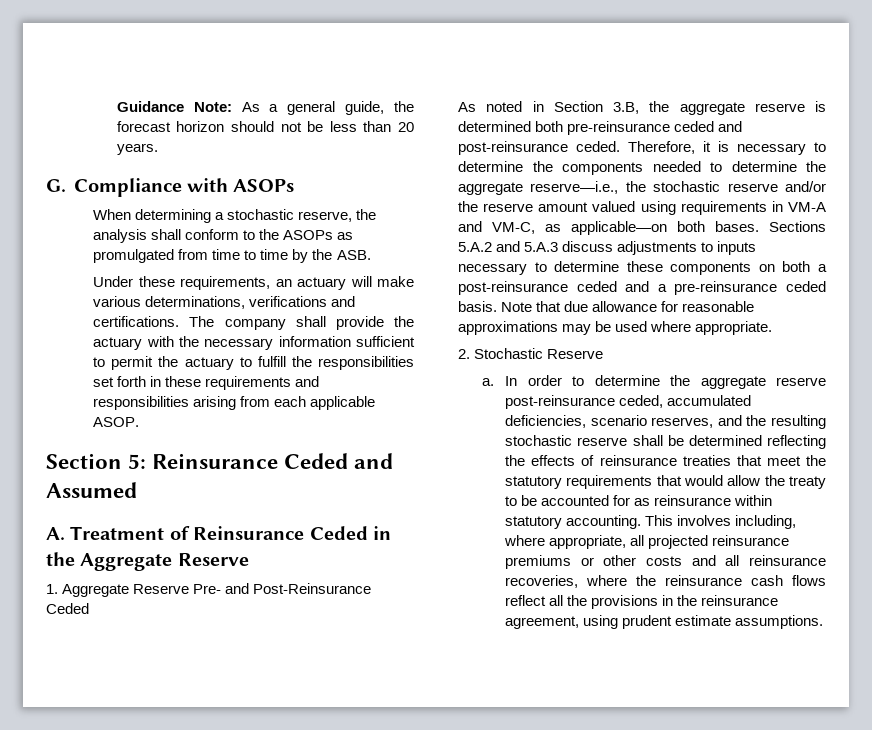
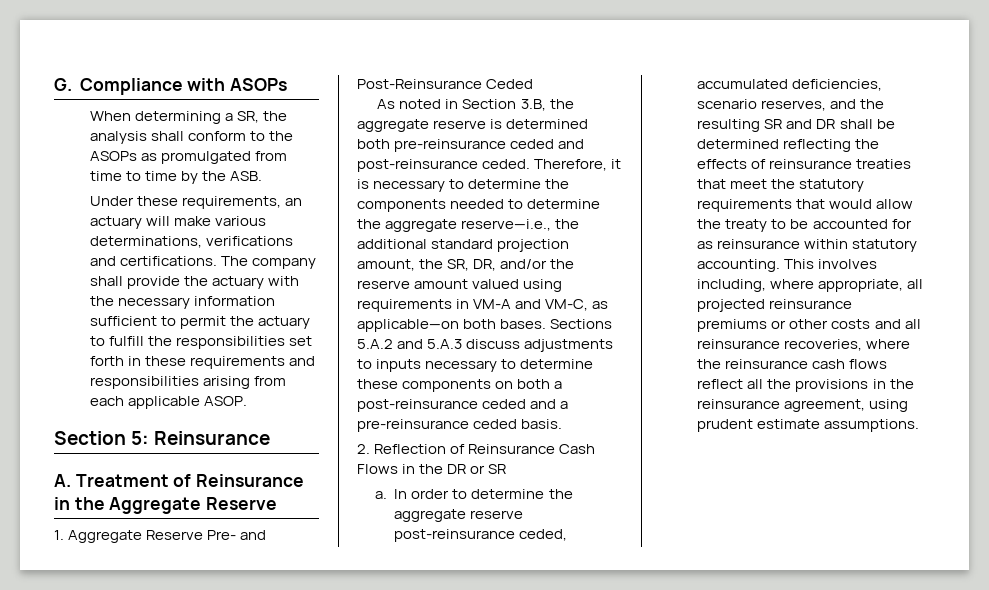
[116,101,414,115] [116,121,415,132] [116,143,158,155] Guidance Note: As a general guide, the forecast horizon should not be less than 20 years. // -> (54, 84) none
[227,209,353,222] stochastic reserve, -> [236,111,259,123] SR,
[284,453,394,469] [46,482,137,498] Ceded and Assumed -> (271, 438) none
[309,526,368,540] Ceded -> (305, 480) none
[653,181,778,192] stochastic reserve -> [357,239,570,252] [357,259,497,271] additional standard projection amount, the SR, DR,
[501,301,755,312] [458,321,773,335] [458,348,604,359] Note that due allowance for reasonable approximations may be used where appropriate. // 2. Stochastic Reserve -> [357,444,596,454] [357,464,507,474] // 2. Reflection of Reinsurance Cash Flows in the DR or SR
[505,435,628,446] stochastic reserve -> [764,119,836,129] SR and DR

